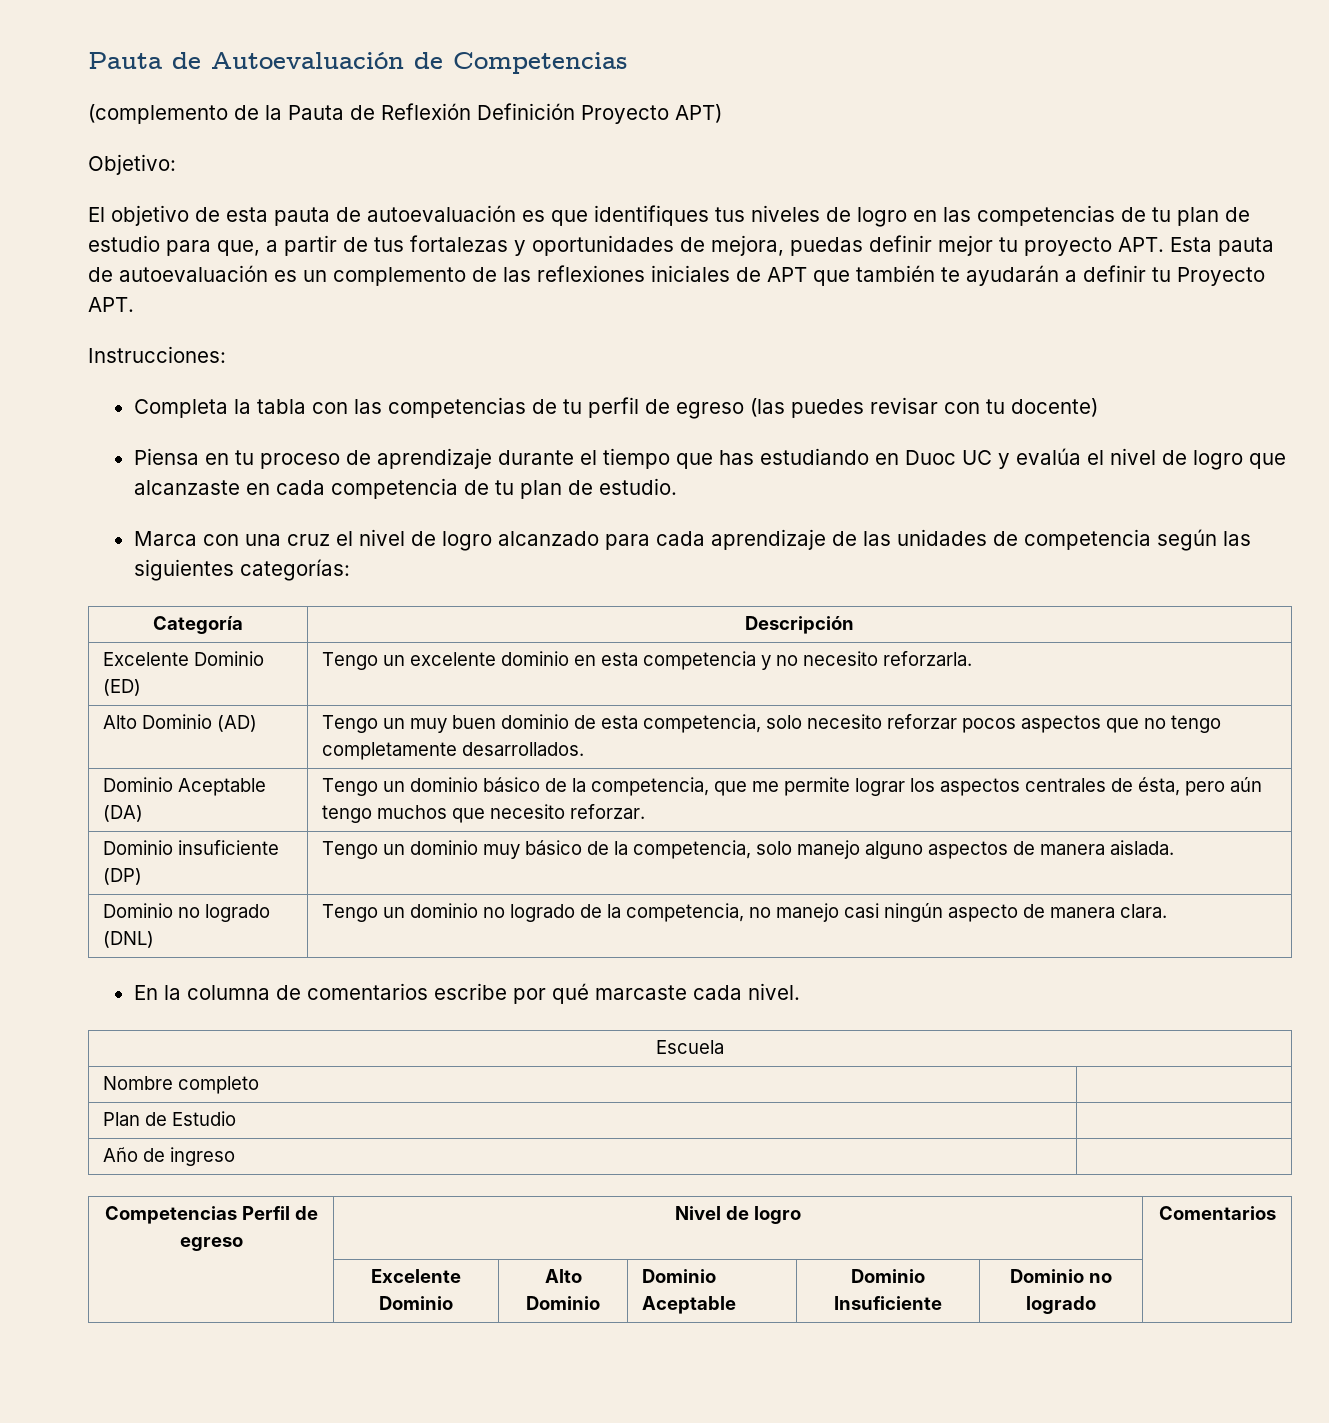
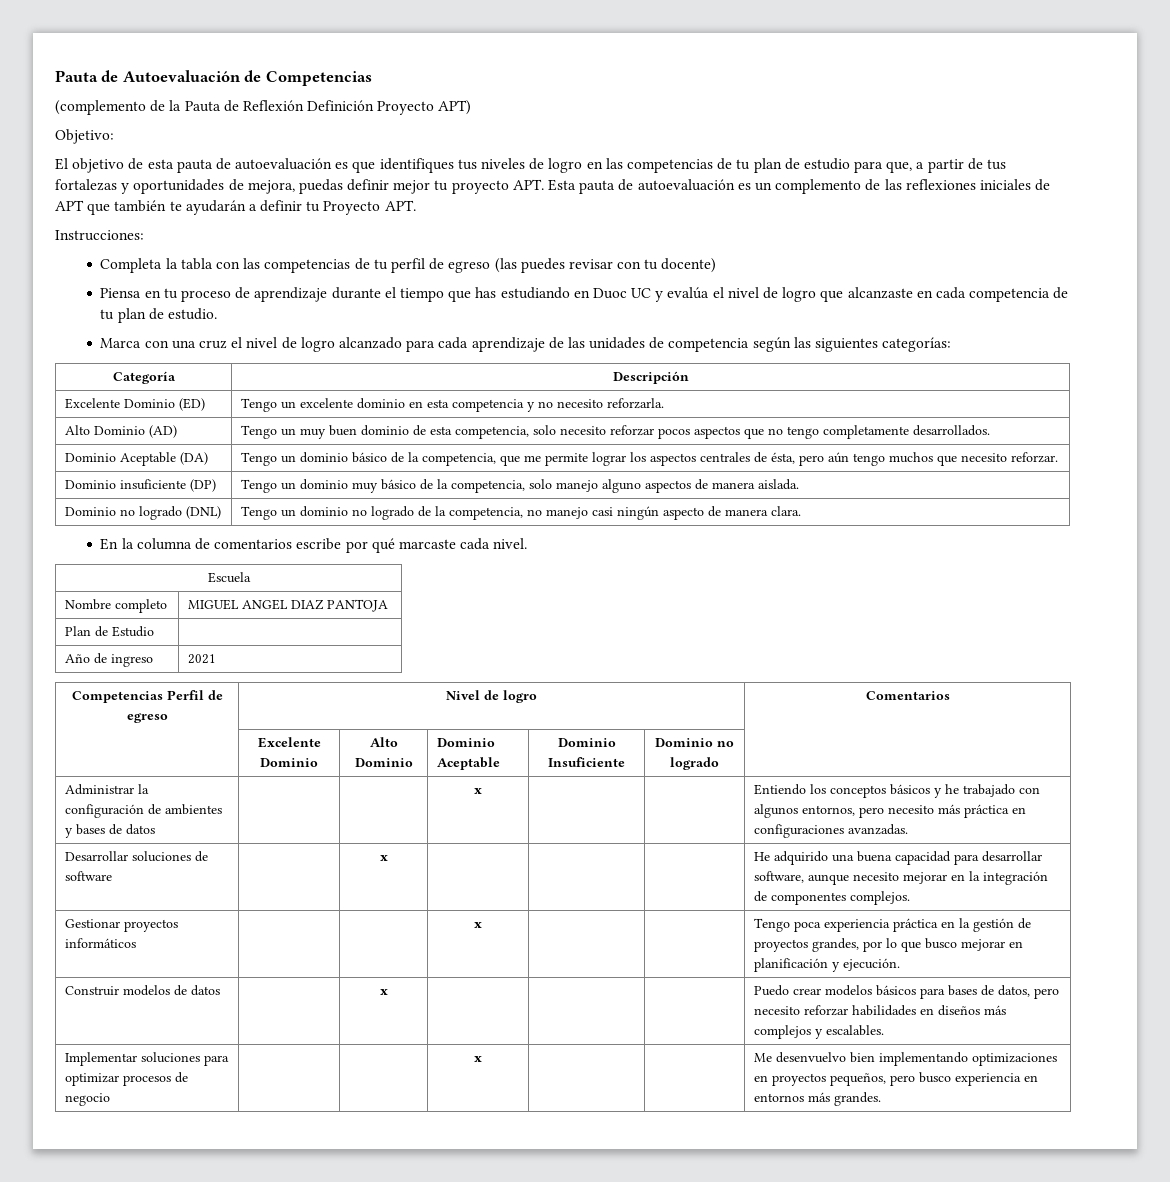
(260, 1085) none -> [187,599,388,612] MIGUEL ANGEL DIAZ PANTOJA
(236, 1156) none -> [187,654,216,664] 2021
(1096, 1305) none -> [64,784,149,795] [64,804,222,818] [64,824,155,838] [474,788,482,794] [753,784,1040,798] [753,804,1026,818] [753,824,908,838] [64,851,208,862] [64,871,112,881] [379,855,388,861] [753,851,1042,865] [753,871,1048,885] [753,891,910,905] [64,919,178,932] [64,938,136,948] [474,922,482,928] [753,918,1031,932] [753,938,1023,952] [753,958,900,972] [64,985,220,996] [379,989,388,995] [753,985,1059,999] [753,1005,1006,1016] [753,1025,884,1039] [64,1052,229,1066] [64,1072,188,1086] [64,1093,110,1106] [474,1056,482,1062] [753,1052,1057,1066] [753,1072,1038,1086] [753,1092,881,1106] // Administrar la configuración de ambientes y bases de datos | | | x | | | Entiendo los conceptos básicos y he trabajado con algunos entornos, pero necesito más práctica en configuraciones avanzadas. // Desarrollar soluciones de software | | x | | | | He adquirido una buena capacidad para desarrollar software, aunque necesito mejorar en la integración de componentes complejos. // Gestionar proyectos informáticos | | | x | | | Tengo poca experiencia práctica en la gestión de proyectos grandes, por lo que busco mejorar en planificación y ejecución. // Construir modelos de datos | | x | | | | Puedo crear modelos básicos para bases de datos, pero necesito reforzar habilidades en diseños más complejos y escalables. // Implementar soluciones para optimizar procesos de negocio | | | x | | | Me desenvuelvo bien implementando optimizaciones en proyectos pequeños, pero busco experiencia en entornos más grandes.

